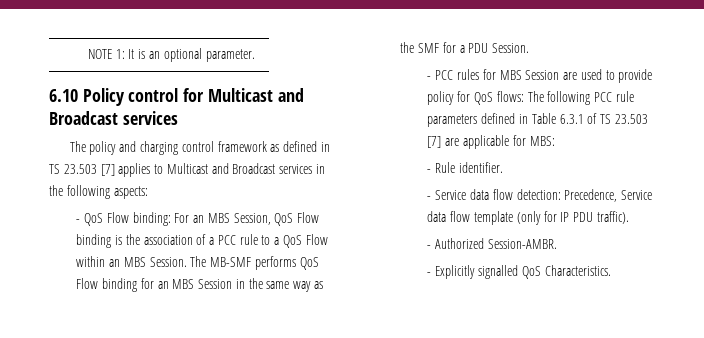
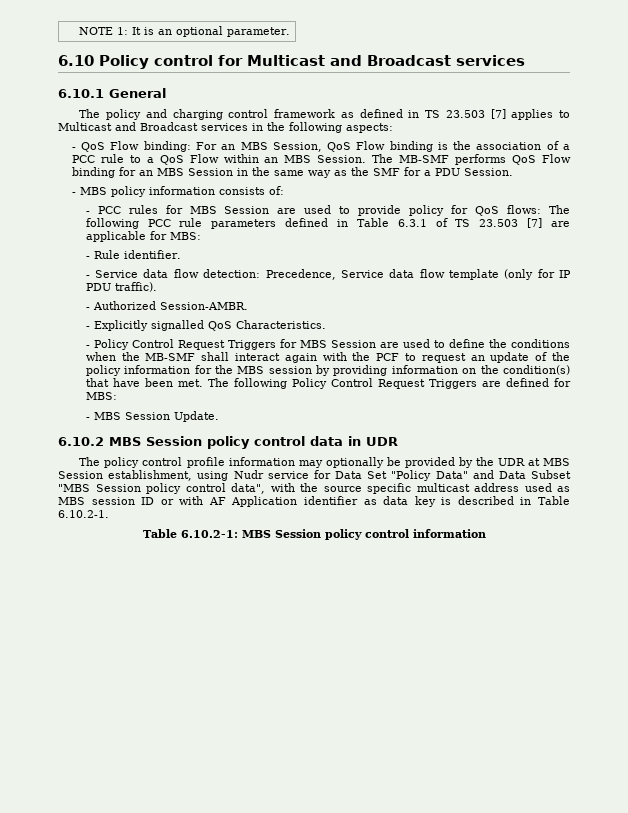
(178, 118) none -> [58,88,166,98] // 6.10.1 General
(530, 48) none -> [71,186,284,197] // - MBS policy information consists of:
(611, 270) none -> [85,339,571,350] [85,352,570,363] [85,365,570,376] [85,378,571,389] [85,392,117,400] [85,411,219,422] [58,436,398,449] [79,457,571,468] [58,470,571,481] [58,483,570,494] [58,496,570,507] [58,510,109,518] [142,529,486,540] // - Policy Control Request Triggers for MBS Session are used to define the conditions when the MB-SMF shall interact again with the PCF to request an update of the policy information for the MBS session by providing information on the condition(s) that have been met. The following Policy Control Request Triggers are defined for MBS: // - MBS Session Update. // 6.10.2 MBS Session policy control data in UDR // The policy control profile information may optionally be provided by the UDR at MBS Session establishment, using Nudr service for Data Set "Policy Data" and Data Subset "MBS Session policy control data", with the source specific multicast address used as MBS session ID or with AF Application identifier as data key is described in Table 6.10.2-1. // Table 6.10.2-1: MBS Session policy control information

